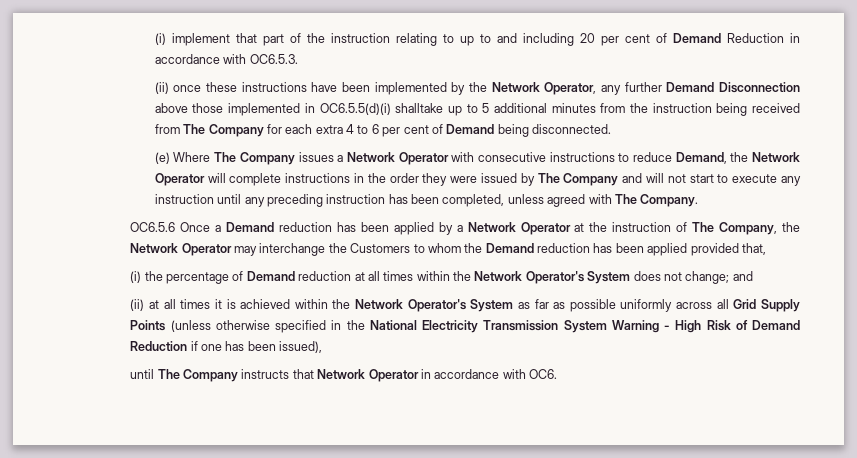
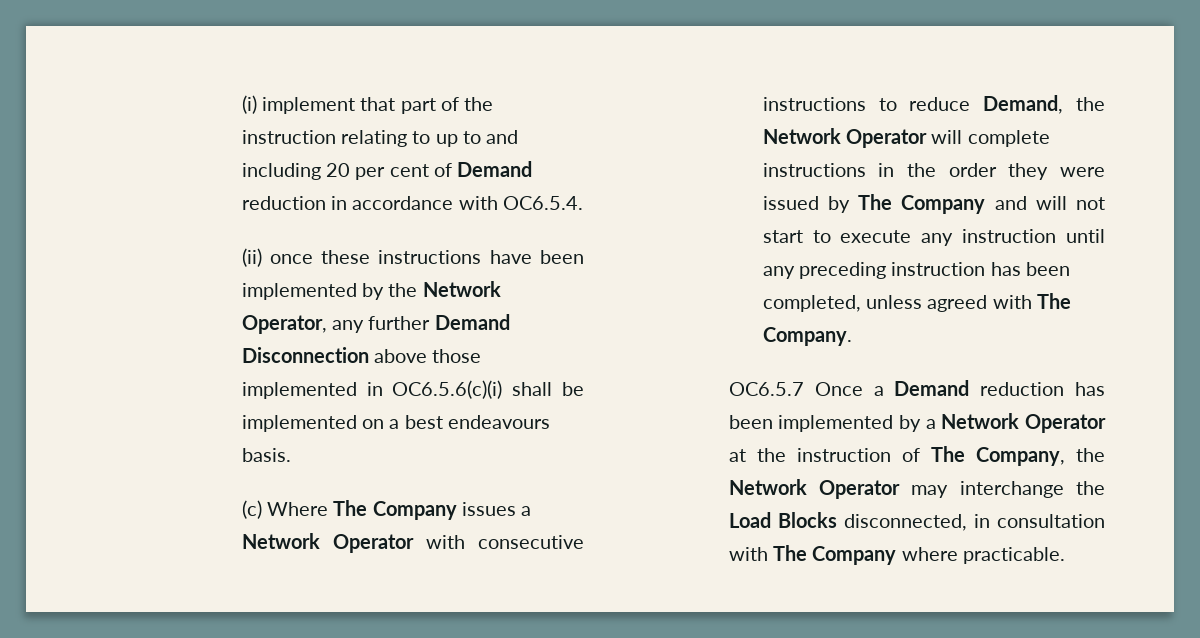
[726,33,801,43] [154,54,298,64] Reduction in accordance with OC6.5.3. -> [241,196,583,210] reduction in accordance with OC6.5.4.
[319,103,801,116] [154,124,612,137] [154,152,170,164] OC6.5.5(d)(i) shalltake up to 5 additional minutes from the instruction being received from The Company for each extra 4 to 6 per cent of Demand being disconnected. // (e) -> [392,380,584,399] [241,415,550,432] [241,448,291,462] [241,500,262,519] OC6.5.6(c)(i) shall be implemented on a best endeavours basis. // (c)
[130,222,176,232] OC6.5.6 -> [728,382,804,396] OC6.5.7
[393,222,434,235] applied -> [778,415,894,432] implemented
[350,243,766,256] [130,271,753,284] [130,299,800,312] [130,320,801,333] [130,341,323,353] [130,369,558,382] Customers to whom the Demand reduction has been applied provided that, // (i) the percentage of Demand reduction at all times within the Network Operator's System does not change; and // (ii) at all times it is achieved within the Network Operator's System as far as possible uniformly across all Grid Supply Points (unless otherwise specified in the National Electricity Transmission System Warning - High Risk of Demand Reduction if one has been issued), // until The Company instructs that Network Operator in accordance with OC6. -> [728,512,1105,531] [728,545,1065,565] Load Blocks disconnected, in consultation with The Company where practicable.

